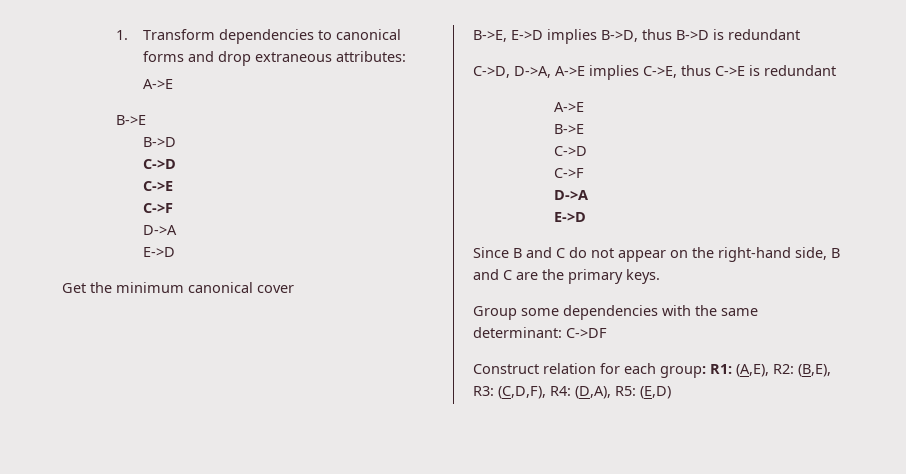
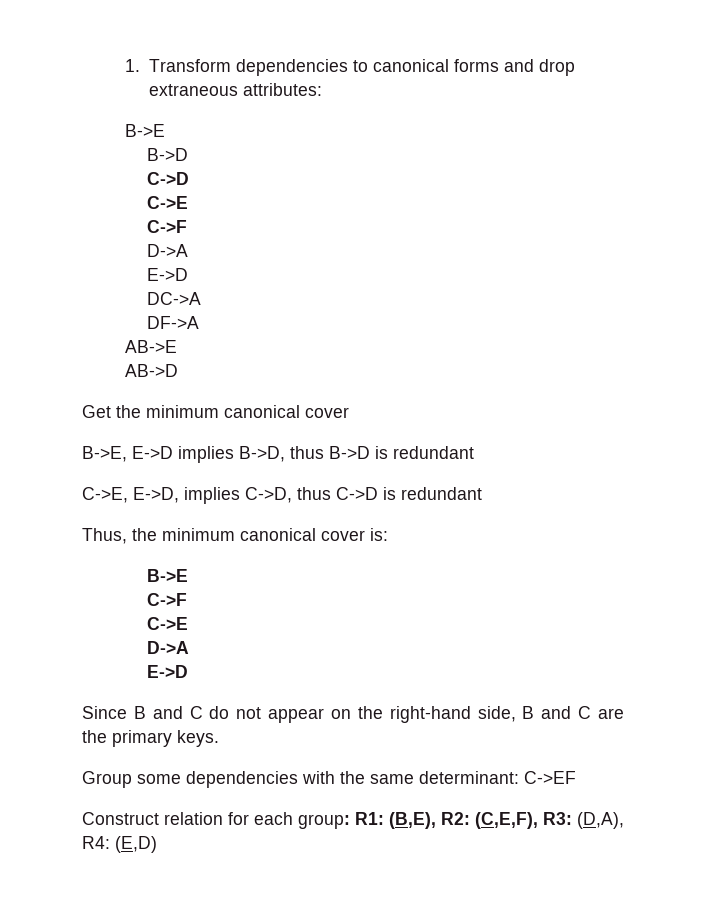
[142,79,173,89] // A->E -> (323, 89) none
(175, 252) none -> [146,292,201,305] [146,316,199,329] [125,340,178,353] [125,364,179,377] // DC->A // DF->A // AB->E // AB->D
[473,65,836,80] [553,102,584,112] [553,124,584,134] [553,146,587,156] [553,168,584,178] C->D, D->A, A->E implies C->E, thus C->E is redundant // A->E // B->E // C->D // C->F -> [82,487,482,504] [82,528,388,544] [146,569,188,582] [146,593,187,606] [146,617,188,630] C->E, E->D, implies C->D, thus C->D is redundant // Thus, the minimum canonical cover is: // B->E // C->F // C->E
[566,328,607,338] C->DF -> [524,771,576,784] C->EF
[736,364,831,377] [473,386,636,399] (A,E), R2: (B,E), R3: (C,D,F), R4: (D,A), R5: -> [389,812,624,829] [82,836,110,849] (B,E), R2: (C,E,F), R3: (D,A), R4:

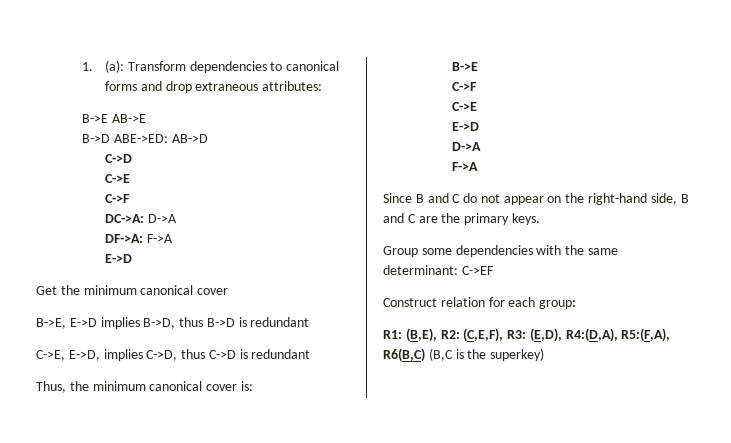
(141, 65) none -> [105,60,125,73] (a):
[146,148,188,161] // B->D -> [111,114,146,123] [82,134,208,143] AB->E // B->D ABE->ED: AB->D
[146,244,188,257] [146,268,188,281] [146,292,201,305] [146,316,199,329] [125,340,178,353] [125,364,179,377] D->A // E->D // DC->A // DF->A // AB->E // AB->D -> [105,214,177,223] [105,234,173,243] [105,254,133,263] DC->A: D->A // DF->A: F->A // E->D
[146,641,189,654] [146,665,188,678] // D->A // E->D -> [452,122,480,131] [452,142,482,151] [452,162,479,171] // E->D // D->A // F->A
(350, 821) none -> (577, 304) //
[577,812,624,829] [82,836,157,853] (D,A), R4: (E,D) -> [529,328,671,342] [383,348,545,362] (E,D), R4:(D,A), R5:(F,A), R6(B,C) (B,C is the superkey)

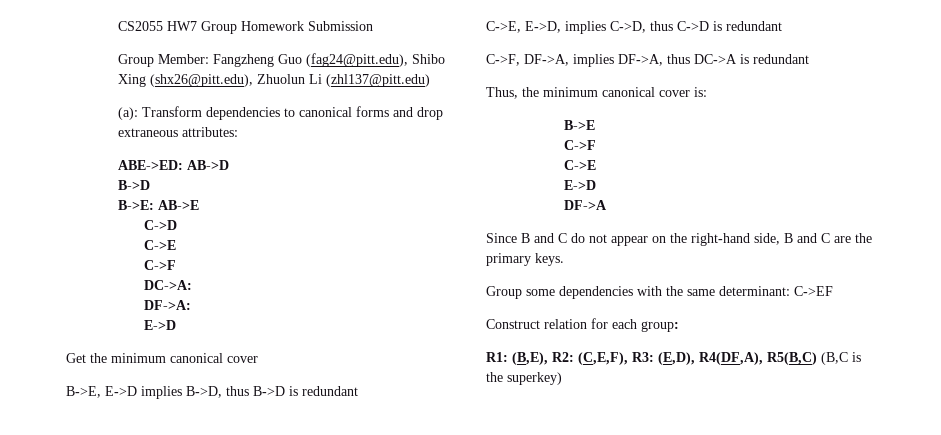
[82,62,94,71] 1. -> [118,21,374,34] [118,53,446,67] [118,74,431,87] CS2055 HW7 Group Homework Submission // Group Member: Fangzheng Guo (fag24@pitt.edu), Shibo Xing (shx26@pitt.edu), Zhuolun Li (zhl137@pitt.edu) //
[82,114,146,123] [82,134,208,143] B->E AB->E // B->D ABE->ED: AB->D -> [118,160,230,170] [118,180,151,190] [118,200,200,210] ABE->ED: AB->D // B->D // B->E: AB->E
[147,214,177,223] D->A -> (193, 285) none
[146,234,173,243] F->A -> (192, 305) none
(311, 354) none -> [486,54,809,67] // C->F, DF->A, implies DF->A, thus DC->A is redundant
[452,142,482,151] [452,162,479,171] D->A // F->A -> [564,200,608,210] DF->A
[565,328,671,342] [383,348,425,362] R4:(D,A), R5:(F,A), R6(B,C) -> [699,352,817,365] R4(DF,A), R5(B,C)

